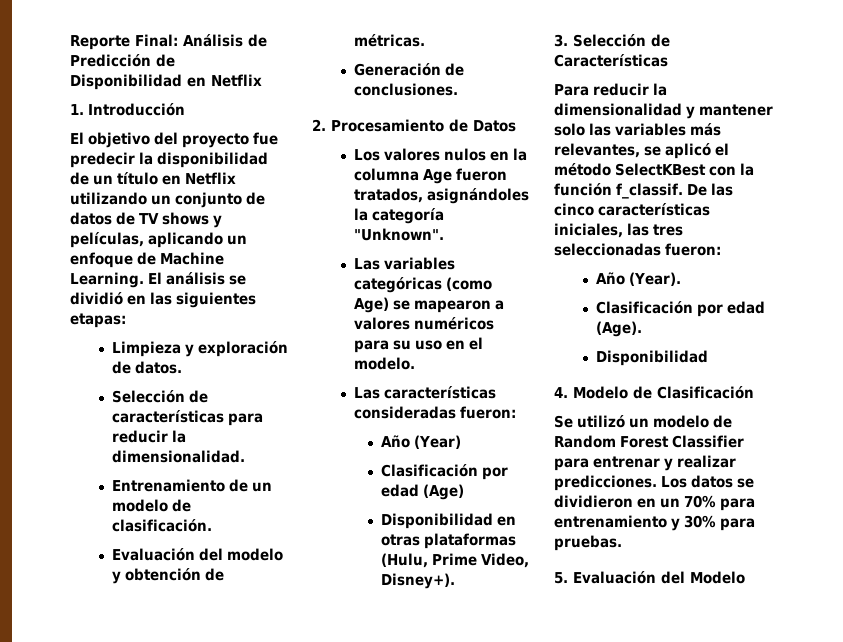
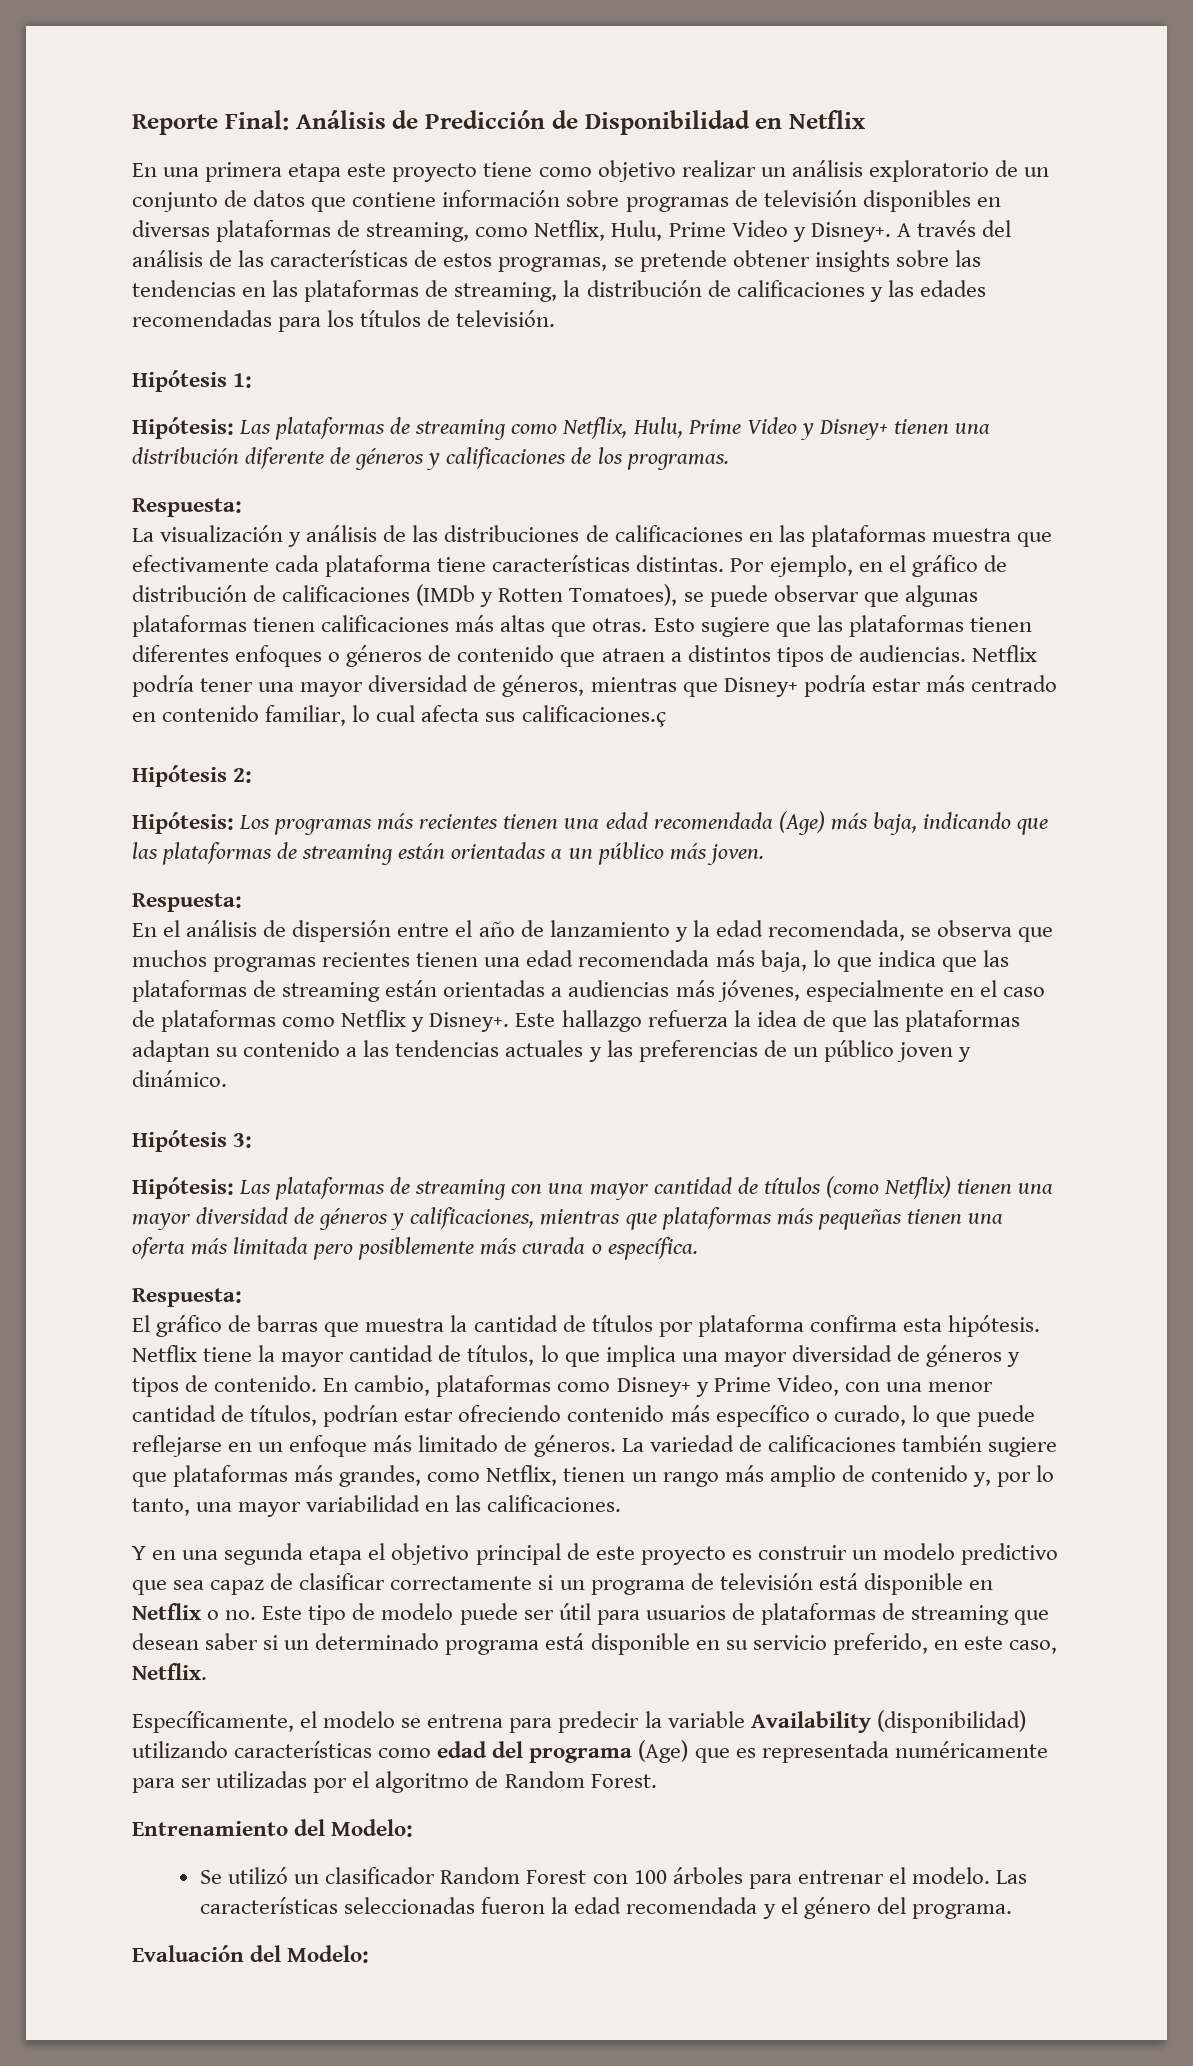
[70,103,185,116] [70,132,278,148] [70,152,268,168] [70,172,236,185] [70,192,265,208] [70,212,222,228] [70,232,247,248] [70,252,224,268] [70,272,246,288] [70,292,256,308] [70,313,126,328] [112,341,289,357] [112,361,183,374] [112,390,209,403] [112,410,264,426] [112,430,187,443] [112,450,246,463] [112,479,273,492] [112,499,192,512] [112,519,213,532] [112,548,284,561] [112,568,225,584] [354,34,426,47] [354,63,465,76] [354,83,459,96] [312,119,516,132] [354,148,528,161] [354,168,508,184] [354,188,530,204] [354,208,445,224] [354,228,445,241] [354,257,456,270] [354,277,493,293] [354,297,505,313] [354,317,495,330] [354,337,484,353] [354,357,416,370] [354,386,497,399] [354,406,517,419] [381,435,462,449] [381,464,509,480] [381,484,465,500] [381,513,517,529] [381,533,517,549] [381,553,530,568] [381,573,456,589] [554,34,670,47] [554,54,668,67] [554,83,667,96] [554,103,773,119] [554,123,721,136] [554,143,729,159] [554,163,754,176] [554,183,733,199] [554,203,710,216] [554,223,683,238] [554,243,721,256] [596,272,682,286] [596,301,766,317] [596,321,643,337] [596,350,709,366] [554,386,754,399] [554,415,732,428] [554,435,744,448] [554,455,736,471] [554,475,754,491] [554,495,755,511] [554,515,755,531] [554,535,622,551] [554,571,745,584] 1. Introducción // El objetivo del proyecto fue predecir la disponibilidad de un título en Netflix utilizando un conjunto de datos de TV shows y películas, aplicando un enfoque de Machine Learning. El análisis se dividió en las siguientes etapas: // Limpieza y exploración de datos. // Selección de características para reducir la dimensionalidad. // Entrenamiento de un modelo de clasificación. // Evaluación del modelo y obtención de métricas. // Generación de conclusiones. // 2. Procesamiento de Datos // Los valores nulos en la columna Age fueron tratados, asignándoles la categoría "Unknown". // Las variables categóricas (como Age) se mapearon a valores numéricos para su uso en el modelo. // Las características consideradas fueron: // Año (Year) // Clasificación por edad (Age) // Disponibilidad en otras plataformas (Hulu, Prime Video, Disney+). // 3. Selección de Características // Para reducir la dimensionalidad y mantener solo las variables más relevantes, se aplicó el método SelectKBest con la función f_classif. De las cinco características iniciales, las tres seleccionadas fueron: // Año (Year). // Clasificación por edad (Age). // Disponibilidad // 4. Modelo de Clasificación // Se utilizó un modelo de Random Forest Classifier para entrenar y realizar predicciones. Los datos se dividieron en un 70% para entrenamiento y 30% para pruebas. // 5. Evaluación del Modelo -> [132,160,1050,182] [132,190,1001,212] [132,220,1011,242] [132,250,981,272] [132,280,986,302] [132,310,556,332] [132,370,253,392] [132,417,990,440] [132,447,729,470] [132,498,242,517] [132,525,1052,547] [132,555,1007,577] [132,584,978,607] [132,615,1032,637] [132,645,1037,667] [132,675,1057,697] [132,705,666,727] [132,765,253,787] [132,811,1048,835] [132,842,764,865] [132,893,242,912] [132,920,1054,942] [132,950,1009,972] [132,980,1045,1002] [132,1010,1021,1032] [132,1040,972,1062] [132,1070,227,1087] [132,1130,253,1152] [132,1176,1054,1200] [132,1207,1003,1230] [132,1237,698,1260] [132,1288,242,1307] [132,1315,1041,1337] [132,1345,1021,1367] [132,1375,993,1397] [132,1405,1035,1427] [132,1435,1057,1457] [132,1465,1055,1487] [132,1495,622,1517] [132,1543,1059,1565] [132,1573,993,1595] [132,1603,1050,1625] [132,1633,1058,1655] [132,1663,207,1680] [132,1710,1026,1733] [132,1740,1048,1763] [132,1771,657,1793] [132,1819,414,1837] [200,1867,1028,1889] [200,1897,1012,1919] [132,1945,370,1963] En una primera etapa este proyecto tiene como objetivo realizar un análisis exploratorio de un conjunto de datos que contiene información sobre programas de televisión disponibles en diversas plataformas de streaming, como Netflix, Hulu, Prime Video y Disney+. A través del análisis de las características de estos programas, se pretende obtener insights sobre las tendencias en las plataformas de streaming, la distribución de calificaciones y las edades recomendadas para los títulos de televisión. // Hipótesis 1: // Hipótesis: Las plataformas de streaming como Netflix, Hulu, Prime Video y Disney+ tienen una distribución diferente de géneros y calificaciones de los programas. // Respuesta: // La visualización y análisis de las distribuciones de calificaciones en las plataformas muestra que efectivamente cada plataforma tiene características distintas. Por ejemplo, en el gráfico de distribución de calificaciones (IMDb y Rotten Tomatoes), se puede observar que algunas plataformas tienen calificaciones más altas que otras. Esto sugiere que las plataformas tienen diferentes enfoques o géneros de contenido que atraen a distintos tipos de audiencias. Netflix podría tener una mayor diversidad de géneros, mientras que Disney+ podría estar más centrado en contenido familiar, lo cual afecta sus calificaciones.ç // Hipótesis 2: // Hipótesis: Los programas más recientes tienen una edad recomendada (Age) más baja, indicando que las plataformas de streaming están orientadas a un público más joven. // Respuesta: // En el análisis de dispersión entre el año de lanzamiento y la edad recomendada, se observa que muchos programas recientes tienen una edad recomendada más baja, lo que indica que las plataformas de streaming están orientadas a audiencias más jóvenes, especialmente en el caso de plataformas como Netflix y Disney+. Este hallazgo refuerza la idea de que las plataformas adaptan su contenido a las tendencias actuales y las preferencias de un público joven y dinámico. // Hipótesis 3: // Hipótesis: Las plataformas de streaming con una mayor cantidad de títulos (como Netflix) tienen una mayor diversidad de géneros y calificaciones, mientras que plataformas más pequeñas tienen una oferta más limitada pero posiblemente más curada o específica. // Respuesta: // El gráfico de barras que muestra la cantidad de títulos por plataforma confirma esta hipótesis. Netflix tiene la mayor cantidad de títulos, lo que implica una mayor diversidad de géneros y tipos de contenido. En cambio, plataformas como Disney+ y Prime Video, con una menor cantidad de títulos, podrían estar ofreciendo contenido más específico o curado, lo que puede reflejarse en un enfoque más limitado de géneros. La variedad de calificaciones también sugiere que plataformas más grandes, como Netflix, tienen un rango más amplio de contenido y, por lo tanto, una mayor variabilidad en las calificaciones. // Y en una segunda etapa el objetivo principal de este proyecto es construir un modelo predictivo que sea capaz de clasificar correctamente si un programa de televisión está disponible en Netflix o no. Este tipo de modelo puede ser útil para usuarios de plataformas de streaming que desean saber si un determinado programa está disponible en su servicio preferido, en este caso, Netflix. // Específicamente, el modelo se entrena para predecir la variable Availability (disponibilidad) utilizando características como edad del programa (Age) que es representada numéricamente para ser utilizadas por el algoritmo de Random Forest. // Entrenamiento del Modelo: // Se utilizó un clasificador Random Forest con 100 árboles para entrenar el modelo. Las características seleccionadas fueron la edad recomendada y el género del programa. // Evaluación del Modelo:

